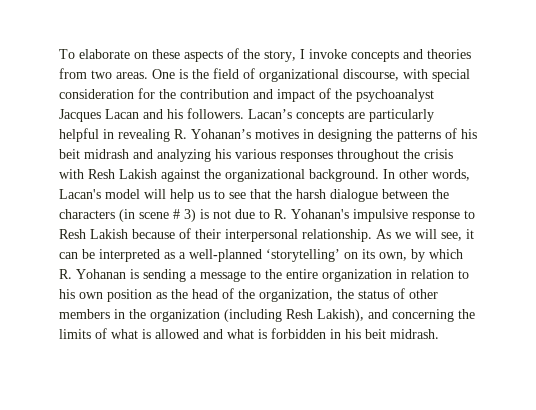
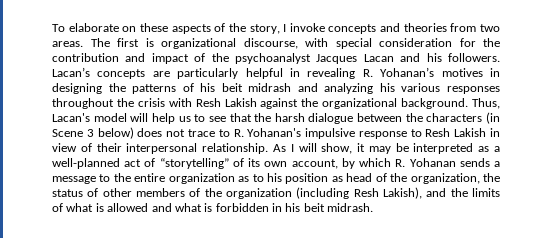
[152,68,255,79] One is the field of -> [90,38,154,47] The first is
[383,169,470,181] In other words, -> [472,98,500,109] Thus,
[139,209,255,222] scene # 3) is not due -> [52,127,215,139] Scene 3 below) does not trace
[132,229,175,239] because -> [489,128,500,137] [52,143,77,152] in view
[395,229,474,241] [59,252,78,259] we will see, it can -> [290,143,391,154] I will show, it may
[266,249,407,262] ‘storytelling’ on its own, -> [124,158,338,169] act of “storytelling” of its own account,
[130,269,186,282] is sending -> [459,158,490,167] sends
[396,269,454,279] in relation -> [238,176,250,182] as
[79,292,103,299] own -> (282, 177) none
[171,289,188,299] the -> (343, 179) none
[114,309,125,319] in -> [189,188,201,197] of
[392,309,454,322] concerning -> (447, 192) none

